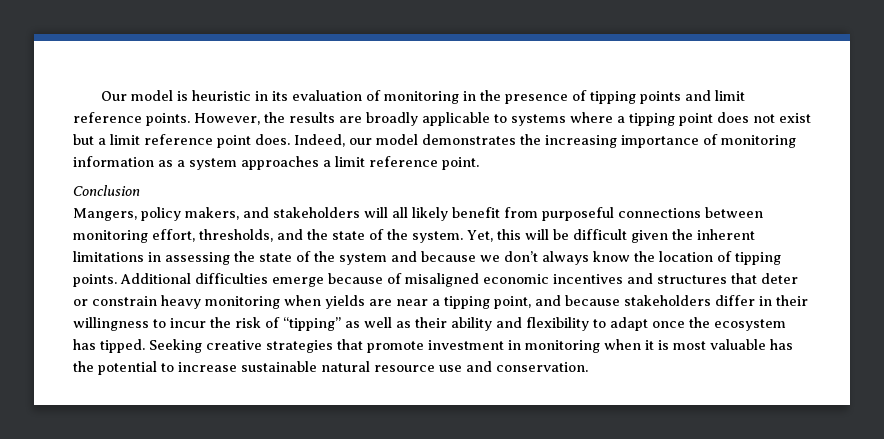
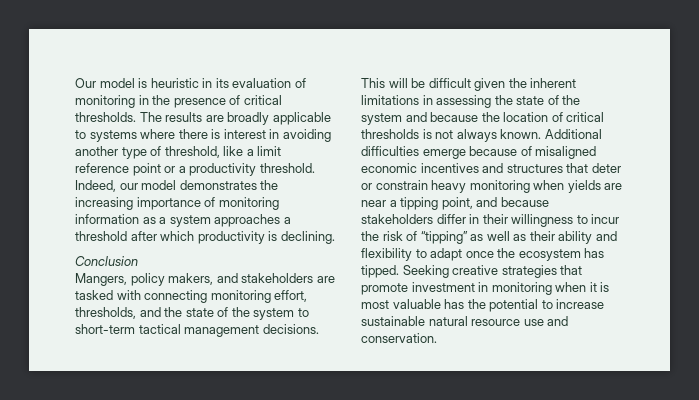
[590,90,746,104] [73,112,285,126] tipping points and limit reference points. However, the -> [243,95,282,105] [75,112,162,122] critical thresholds. The
[617,112,811,126] [73,134,290,148] a tipping point does not exist but a limit reference point does. -> [178,129,331,142] [75,146,282,159] [75,163,315,176] there is interest in avoiding another type of threshold, like a limit reference point or a productivity threshold.
[335,156,479,170] limit reference point. -> [75,231,335,244] threshold after which productivity is declining.
[364,207,763,221] will all likely benefit from purposeful connections between -> [316,276,335,283] [75,290,208,303] are tasked with connecting
[412,229,521,243] system. Yet, this -> [253,308,309,320] [75,324,319,337] [361,78,385,88] system to short-term tactical management decisions. This
[480,251,781,265] [73,274,117,287] we don’t always know the location of tipping points. -> [481,112,605,122] [361,129,542,142] the location of critical thresholds is not always known.

